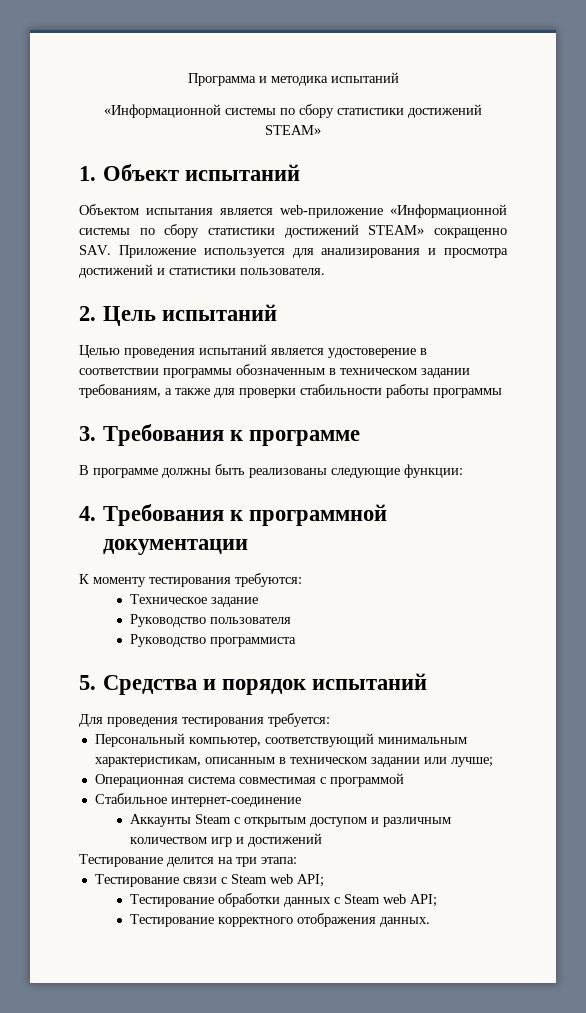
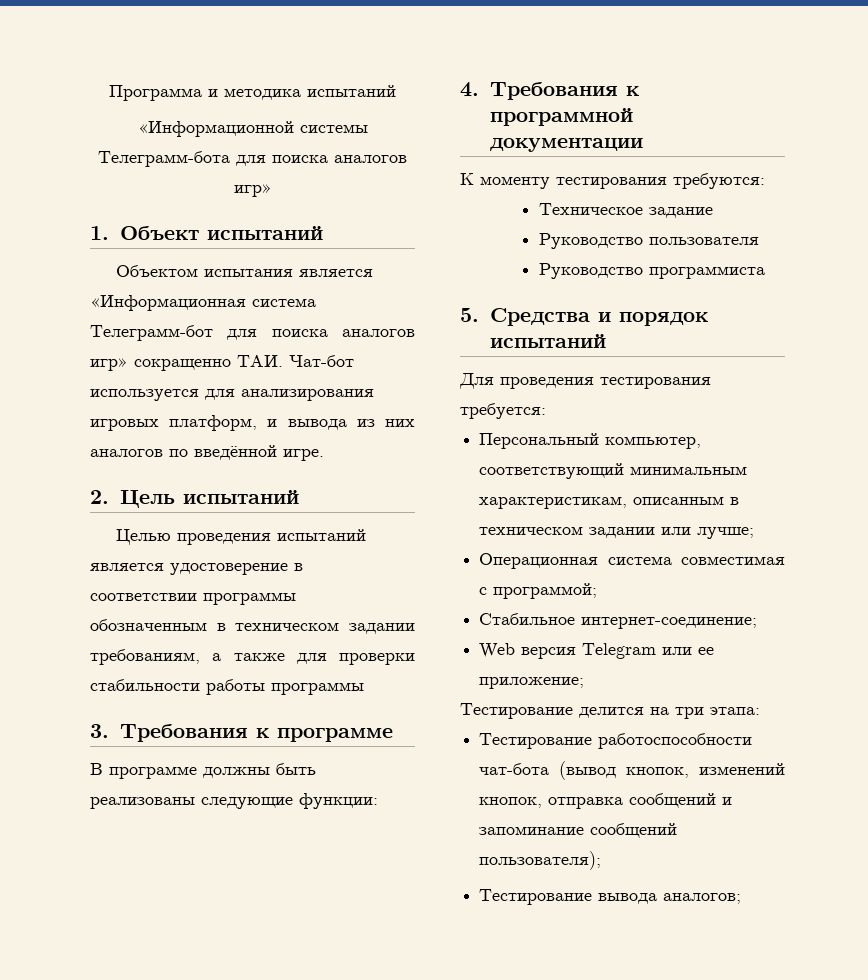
[280,104,482,118] [265,125,321,135] по сбору статистики достижений STEAM» -> [98,151,407,167] [233,184,272,197] Телеграмм-бота для поиска аналогов игр»
[280,204,507,218] [79,224,507,238] [79,245,508,258] [79,264,325,278] web-приложение «Информационной системы по сбору статистики достижений STEAM» сокращенно SAV. Приложение используется для анализирования и просмотра достижений и статистики пользователя. -> [90,295,316,311] [90,325,415,341] [90,355,354,371] [90,389,374,401] [90,415,415,431] [90,445,324,461] «Информационная система Телеграмм-бот для поиска аналогов игр» сокращенно ТАИ. Чат-бот используется для анализирования игровых платформ, и вывода из них аналогов по введённой игре.
[329,773,404,787] программой -> [493,583,598,599] программой;
[170,797,301,807] [129,814,451,827] [129,833,322,847] интернет-соединение // Аккаунты Steam с открытым доступом и различным количеством игр и достижений -> [581,617,758,629] [479,643,715,659] [479,677,585,689] интернет-соединение; // Web версия Telegram или ее приложение;
[182,874,324,887] [129,893,437,907] [129,913,430,927] связи с Steam web API; // Тестирование обработки данных с Steam web API; // Тестирование корректного отображения данных. -> [598,733,753,749] [479,761,785,780] [479,793,733,809] [479,823,678,838] [479,851,602,870] [479,889,742,905] работоспособности чат-бота (вывод кнопок, изменений кнопок, отправка сообщений и запоминание сообщений пользователя); // Тестирование вывода аналогов;

